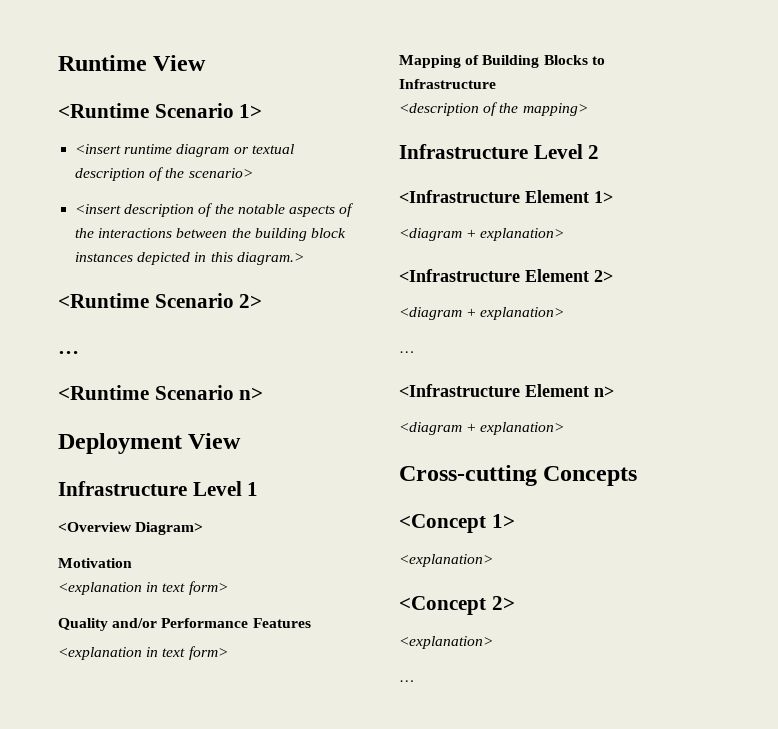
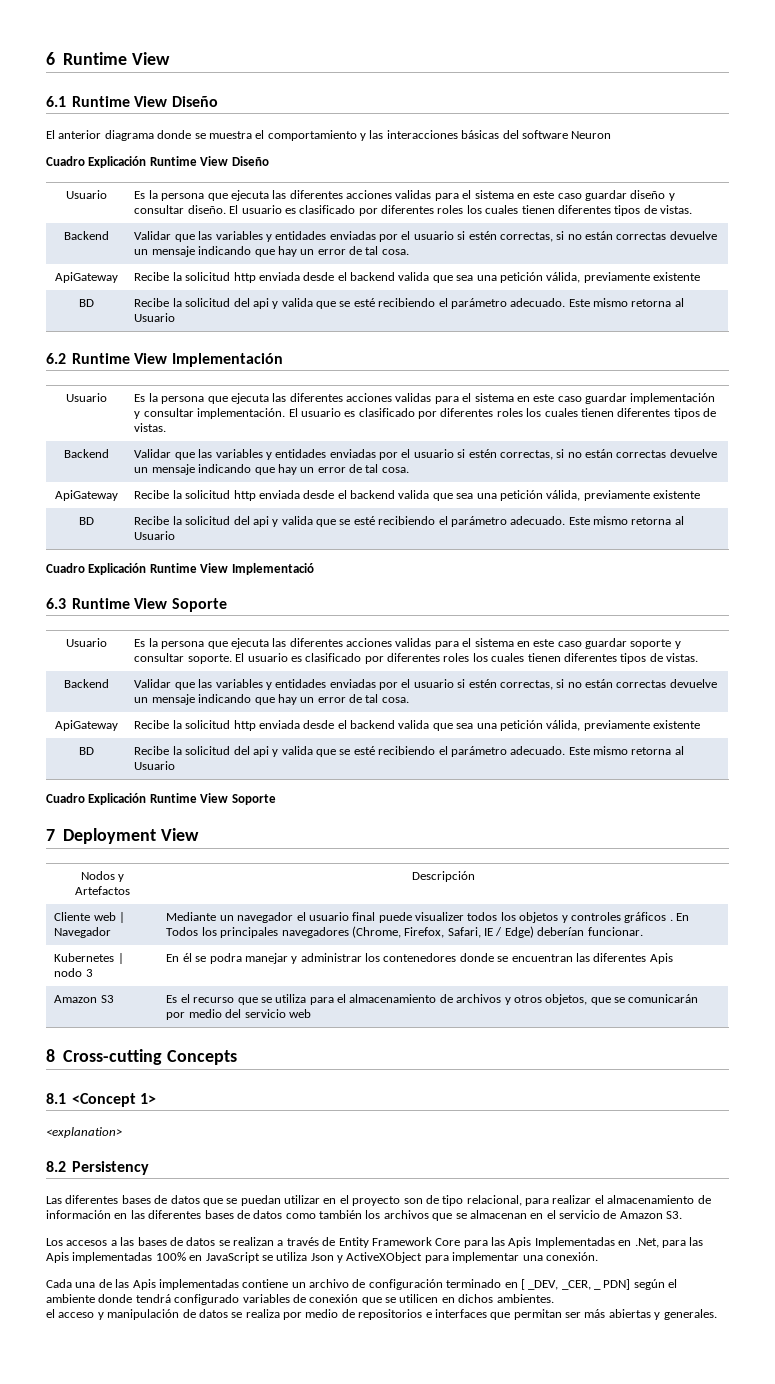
(58, 63) none -> [46,52,55,65] 6
[58,103,263,118] [75,144,294,157] [75,167,253,181] [75,203,355,217] [75,228,346,241] [75,252,304,265] [58,293,263,308] [58,351,79,354] [58,385,264,400] [58,433,242,454] [58,481,259,496] [58,522,204,535] [58,558,132,568] [58,581,228,595] [58,618,311,631] [58,646,228,660] [399,55,605,68] [399,79,496,89] [399,102,588,116] [399,144,600,159] [399,190,613,203] [399,228,565,241] [399,269,613,282] [399,307,565,320] [399,351,415,353] [399,384,614,397] [399,422,565,435] <Runtime Scenario 1> // <insert runtime diagram or textual description of the scenario> // <insert description of the notable aspects of the interactions between the building block instances depicted in this diagram.> // <Runtime Scenario 2> // … // <Runtime Scenario n> // Deployment View // Infrastructure Level 1 // <Overview Diagram> // Motivation // <explanation in text form> // Quality and/or Performance Features // <explanation in text form> // Mapping of Building Blocks to Infrastructure // <description of the mapping> // Infrastructure Level 2 // <Infrastructure Element 1> // <diagram + explanation> // <Infrastructure Element 2> // <diagram + explanation> // … // <Infrastructure Element n> // <diagram + explanation> // -> [46,96,218,107] [46,130,612,141] [46,156,269,168] [66,190,107,199] [134,190,675,201] [134,205,693,216] [64,231,109,240] [134,231,717,242] [134,246,409,257] [55,272,118,283] [134,272,701,283] [79,299,94,307] [134,298,684,309] [134,313,176,322] [46,353,283,367] [66,393,107,402] [134,393,716,404] [134,408,717,419] [134,423,167,432] [64,449,109,458] [134,449,717,460] [134,464,409,475] [55,490,118,501] [134,490,701,501] [79,517,94,525] [134,516,684,527] [134,531,176,540] [46,563,314,575] [46,598,227,612] [66,638,107,647] [134,638,681,649] [134,653,699,664] [64,679,109,688] [134,679,717,690] [134,694,409,705] [55,720,118,731] [134,720,701,731] [79,747,94,755] [134,746,684,757] [134,761,176,770] [46,793,276,805] [46,828,199,844] [80,871,125,882] [75,886,130,895] [412,871,475,882] [54,912,126,923] [54,927,112,938] [166,912,690,923] [166,926,643,938] [54,953,124,964] [54,968,93,977] [166,953,673,964] [54,995,114,1003] [166,994,699,1005] [166,1009,311,1020] [46,1049,55,1062] 6.1 Runtime View Diseño // El anterior diagrama donde se muestra el comportamiento y las interacciones básicas del software Neuron // Cuadro Explicación Runtime View Diseño // Usuario | Es la persona que ejecuta las diferentes acciones validas para el sistema en este caso guardar diseño y consultar diseño. El usuario es clasificado por diferentes roles los cuales tienen diferentes tipos de vistas. // Backend | Validar que las variables y entidades enviadas por el usuario si estén correctas, si no están correctas devuelve un mensaje indicando que hay un error de tal cosa. // ApiGateway | Recibe la solicitud http enviada desde el backend valida que sea una petición válida, previamente existente // BD | Recibe la solicitud del api y valida que se esté recibiendo el parámetro adecuado. Este mismo retorna al Usuario // 6.2 Runtime View Implementación // Usuario | Es la persona que ejecuta las diferentes acciones validas para el sistema en este caso guardar implementación y consultar implementación. El usuario es clasificado por diferentes roles los cuales tienen diferentes tipos de vistas. // Backend | Validar que las variables y entidades enviadas por el usuario si estén correctas, si no están correctas devuelve un mensaje indicando que hay un error de tal cosa. // ApiGateway | Recibe la solicitud http enviada desde el backend valida que sea una petición válida, previamente existente // BD | Recibe la solicitud del api y valida que se esté recibiendo el parámetro adecuado. Este mismo retorna al Usuario // Cuadro Explicación Runtime View Implementació // 6.3 Runtime View Soporte // Usuario | Es la persona que ejecuta las diferentes acciones validas para el sistema en este caso guardar soporte y consultar soporte. El usuario es clasificado por diferentes roles los cuales tienen diferentes tipos de vistas. // Backend | Validar que las variables y entidades enviadas por el usuario si estén correctas, si no están correctas devuelve un mensaje indicando que hay un error de tal cosa. // ApiGateway | Recibe la solicitud http enviada desde el backend valida que sea una petición válida, previamente existente // BD | Recibe la solicitud del api y valida que se esté recibiendo el parámetro adecuado. Este mismo retorna al Usuario // Cuadro Explicación Runtime View Soporte // 7 Deployment View // Nodos y Artefactos | Descripción // Cliente web | Navegador | Mediante un navegador el usuario final puede visualizer todos los objetos y controles gráficos . En Todos los principales navegadores (Chrome, Firefox, Safari, IE / Edge) deberían funcionar. // Kubernetes | nodo 3 | En él se podra manejar y administrar los contenedores donde se encuentran las diferentes Apis // Amazon S3 | Es el recurso que se utiliza para el almacenamiento de archivos y otros objetos, que se comunicarán por medio del servicio web // 8
(638, 476) none -> [46,1093,66,1104] 8.1
[399,596,515,615] [399,636,493,649] [399,680,415,682] <Concept 2> // <explanation> // … -> [46,1161,150,1175] [46,1195,711,1206] [46,1210,683,1221] [46,1237,704,1248] [46,1252,598,1263] [46,1279,678,1290] [46,1294,554,1305] [46,1309,717,1320] 8.2 Persistency // Las diferentes bases de datos que se puedan utilizar en el proyecto son de tipo relacional, para realizar el almacenamiento de información en las diferentes bases de datos como también los archivos que se almacenan en el servicio de Amazon S3. // Los accesos a las bases de datos se realizan a través de Entity Framework Core para las Apis Implementadas en .Net, para las Apis implementadas 100% en JavaScript se utiliza Json y ActiveXObject para implementar una conexión. // Cada una de las Apis implementadas contiene un archivo de configuración terminado en [ _DEV, _CER, _ PDN] según el ambiente donde tendrá configurado variables de conexión que se utilicen en dichos ambientes. // el acceso y manipulación de datos se realiza por medio de repositorios e interfaces que permitan ser más abiertas y generales.

